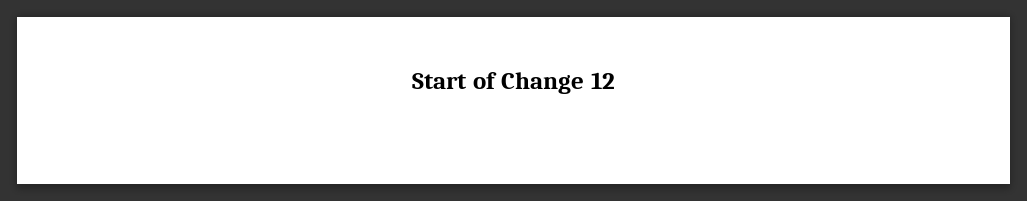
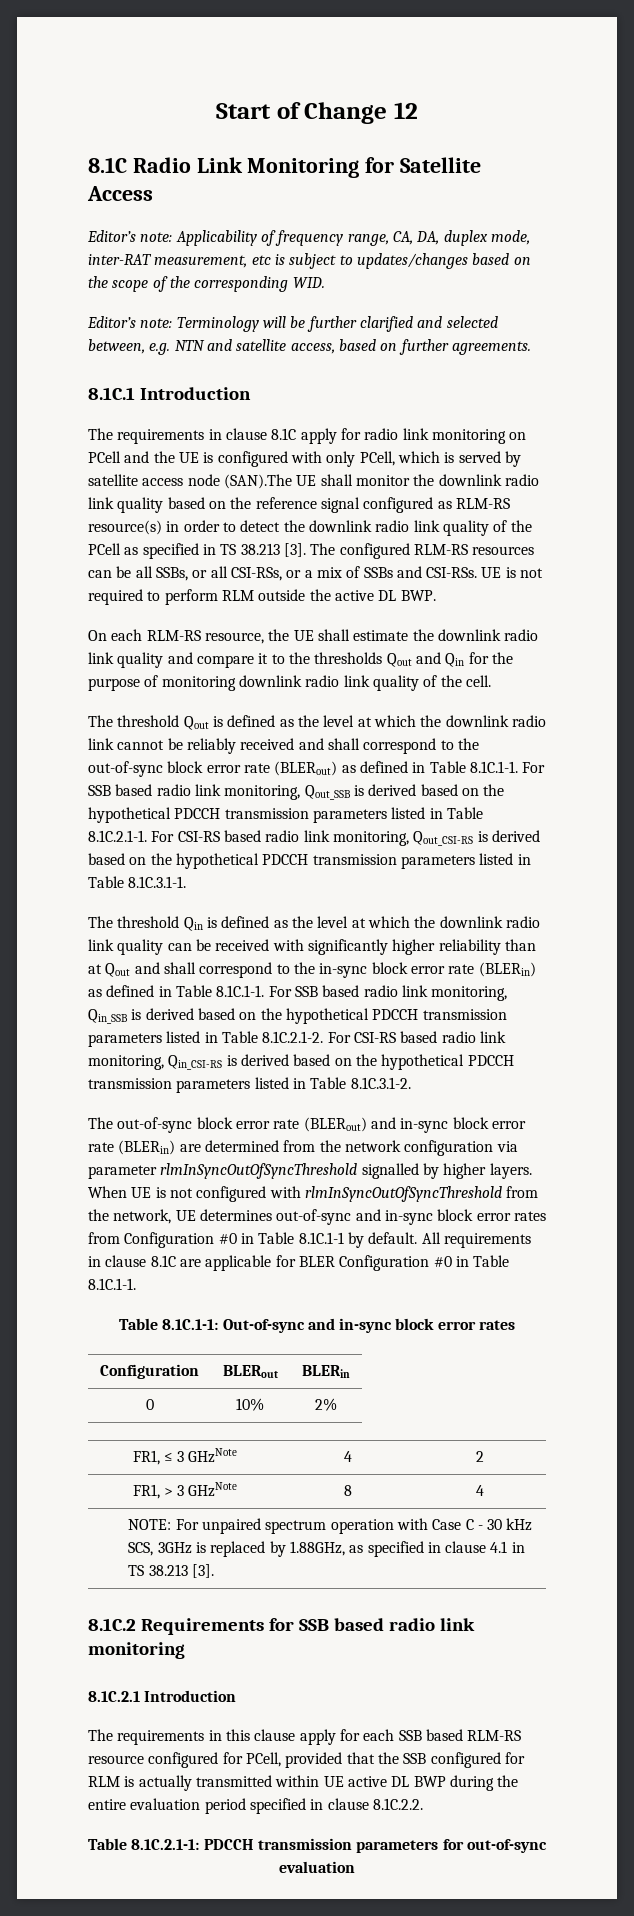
(615, 80) none -> [88,157,482,178] [87,186,153,201] [87,230,530,246] [88,253,531,269] [88,276,325,292] [87,316,498,332] [88,339,531,355] [88,387,251,400] [88,428,527,444] [88,451,521,467] [88,474,539,489] [88,497,510,513] [88,520,532,536] [88,543,535,559] [88,566,544,581] [88,589,436,605] [88,629,539,644] [88,652,513,668] [88,675,491,691] [88,715,546,730] [88,738,479,754] [88,761,546,777] [88,784,505,800] [88,807,483,823] [88,830,540,846] [88,853,531,869] [88,876,187,888] [88,916,540,931] [88,939,536,955] [88,962,536,978] [88,985,508,1001] [88,1008,507,1024] [88,1031,506,1047] [88,1054,514,1070] [88,1077,411,1093] [88,1117,526,1133] [88,1140,518,1156] [88,1163,532,1179] [88,1186,539,1202] [88,1209,546,1225] [88,1232,531,1248] [88,1255,510,1271] [88,1278,136,1290] [118,1318,516,1333] [100,1364,199,1379] [222,1365,278,1378] [301,1365,350,1378] [145,1399,154,1410] [236,1398,264,1411] [314,1398,337,1411] [132,1448,238,1465] [343,1451,352,1462] [475,1451,484,1462] [132,1482,238,1499] [343,1485,352,1496] [475,1485,484,1496] [128,1518,533,1534] [128,1541,525,1557] [128,1564,214,1578] [88,1618,475,1635] [88,1642,185,1659] [88,1690,237,1702] [88,1729,522,1745] [88,1752,525,1768] [88,1775,519,1791] [88,1798,423,1814] [88,1838,547,1853] [279,1861,355,1873] // 8.1C Radio Link Monitoring for Satellite Access // Editor’s note: Applicability of frequency range, CA, DA, duplex mode, inter-RAT measurement, etc is subject to updates/changes based on the scope of the corresponding WID. // Editor’s note: Terminology will be further clarified and selected between, e.g. NTN and satellite access, based on further agreements. // 8.1C.1 Introduction // The requirements in clause 8.1C apply for radio link monitoring on PCell and the UE is configured with only PCell, which is served by satellite access node (SAN).The UE shall monitor the downlink radio link quality based on the reference signal configured as RLM-RS resource(s) in order to detect the downlink radio link quality of the PCell as specified in TS 38.213 [3]. The configured RLM-RS resources can be all SSBs, or all CSI-RSs, or a mix of SSBs and CSI-RSs. UE is not required to perform RLM outside the active DL BWP. // On each RLM-RS resource, the UE shall estimate the downlink radio link quality and compare it to the thresholds Qout and Qin for the purpose of monitoring downlink radio link quality of the cell. // The threshold Qout is defined as the level at which the downlink radio link cannot be reliably received and shall correspond to the out-of-sync block error rate (BLERout) as defined in Table 8.1C.1-1. For SSB based radio link monitoring, Qout_SSB is derived based on the hypothetical PDCCH transmission parameters listed in Table 8.1C.2.1-1. For CSI-RS based radio link monitoring, Qout_CSI-RS is derived based on the hypothetical PDCCH transmission parameters listed in Table 8.1C.3.1-1. // The threshold Qin is defined as the level at which the downlink radio link quality can be received with significantly higher reliability than at Qout and shall correspond to the in-sync block error rate (BLERin) as defined in Table 8.1C.1-1. For SSB based radio link monitoring, Qin_SSB is derived based on the hypothetical PDCCH transmission parameters listed in Table 8.1C.2.1-2. For CSI-RS based radio link monitoring, Qin_CSI-RS is derived based on the hypothetical PDCCH transmission parameters listed in Table 8.1C.3.1-2. // The out-of-sync block error rate (BLERout) and in-sync block error rate (BLERin) are determined from the network configuration via parameter rlmInSyncOutOfSyncThreshold signalled by higher layers. When UE is not configured with rlmInSyncOutOfSyncThreshold from the network, UE determines out-of-sync and in-sync block error rates from Configuration #0 in Table 8.1C.1-1 by default. All requirements in clause 8.1C are applicable for BLER Configuration #0 in Table 8.1C.1-1. // Table 8.1C.1-1: Out-of-sync and in-sync block error rates // Configuration | BLERout | BLERin // 0 | 10% | 2% // FR1, ≤ 3 GHzNote | 4 | 2 // FR1, > 3 GHzNote | 8 | 4 // NOTE: For unpaired spectrum operation with Case C - 30 kHz SCS, 3GHz is replaced by 1.88GHz, as specified in clause 4.1 in TS 38.213 [3]. // 8.1C.2 Requirements for SSB based radio link monitoring // 8.1C.2.1 Introduction // The requirements in this clause apply for each SSB based RLM-RS resource configured for PCell, provided that the SSB configured for RLM is actually transmitted within UE active DL BWP during the entire evaluation period specified in clause 8.1C.2.2. // Table 8.1C.2.1-1: PDCCH transmission parameters for out-of-sync evaluation

